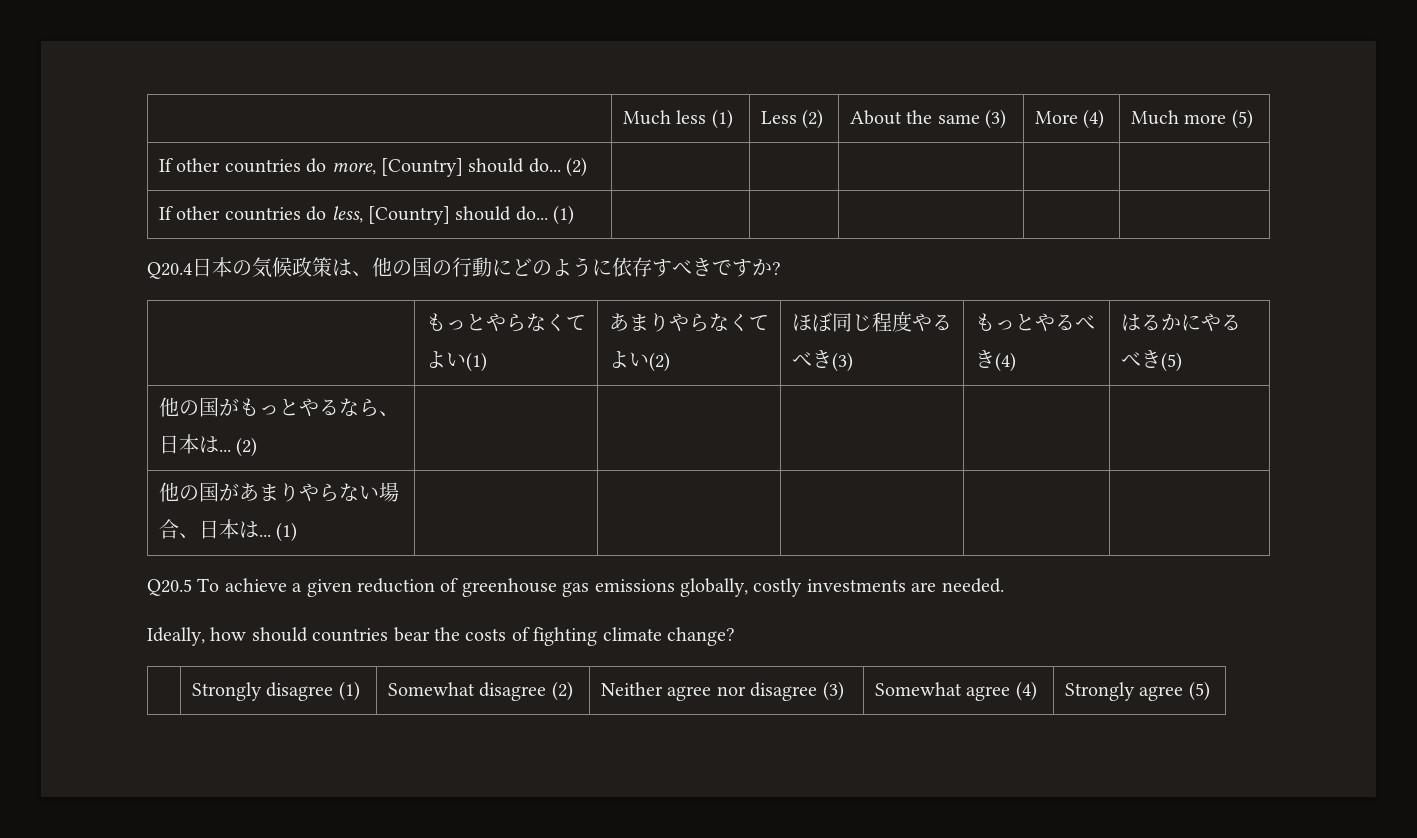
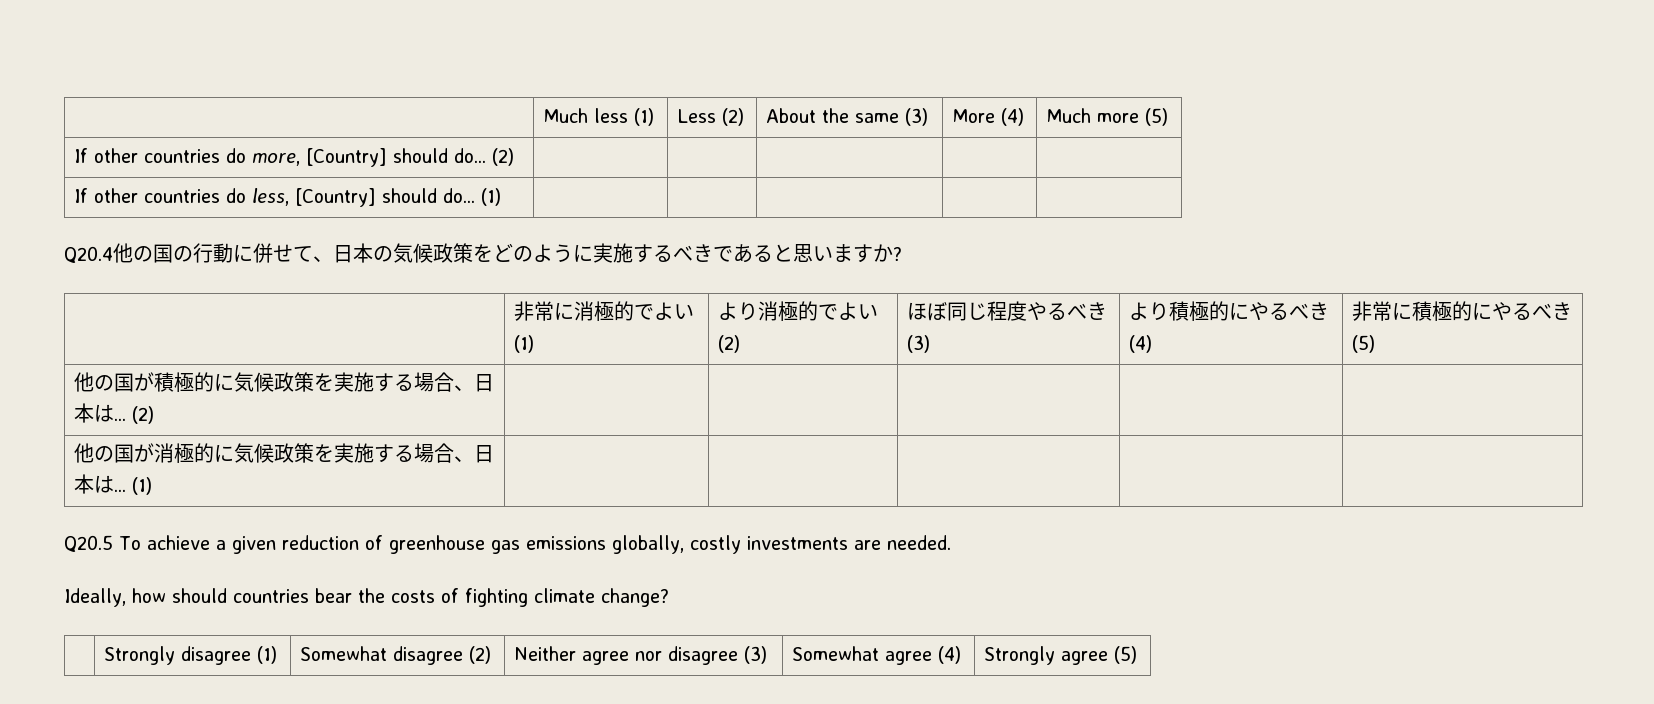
[192,257,781,278] [425,313,586,332] [425,351,487,372] [608,313,769,332] 日本の気候政策は、他の国の行動にどのように依存すべきですか? // | もっとやらなくてよい(1) | あまりやらなくて -> [113,243,902,263] [514,301,695,321] [514,335,535,353] [718,301,839,321] 他の国の行動に併せて、日本の気候政策をどのように実施するべきであると思いますか? // | 非常に消極的でよい(1) | より消極的で
[974,313,1035,331] もっと -> [1129,301,1250,321] より積極的に
[1120,313,1181,331] はるか -> [1352,301,1473,321] 非常に積極的
[238,398,379,417] もっとやるなら -> [154,372,455,392] 積極的に気候政策を実施する場合
[238,483,379,502] あまりやらない -> [154,443,415,463] 消極的に気候政策を実施する

